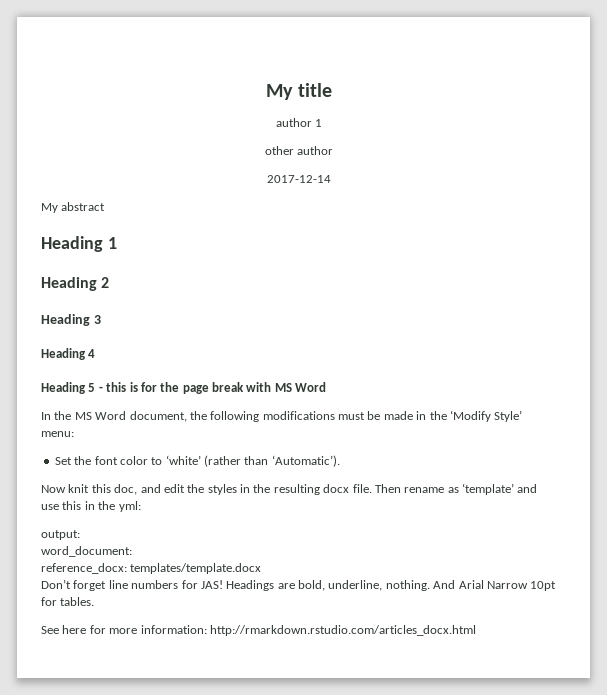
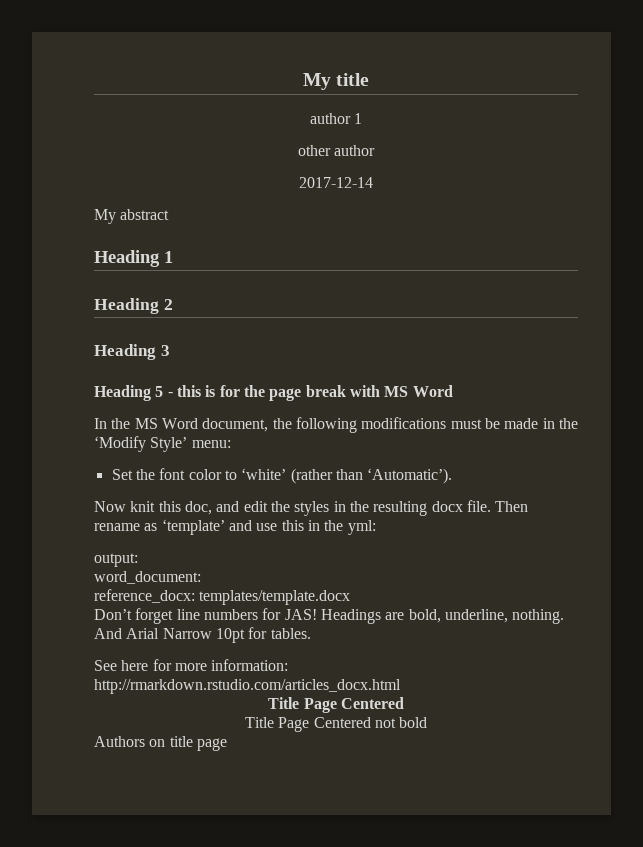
[41,348,96,360] // Heading 4 -> (170, 350) none
(476, 630) none -> [268,697,404,713] [244,717,428,732] [94,736,227,751] // Title Page Centered // Title Page Centered not bold // Authors on title page

